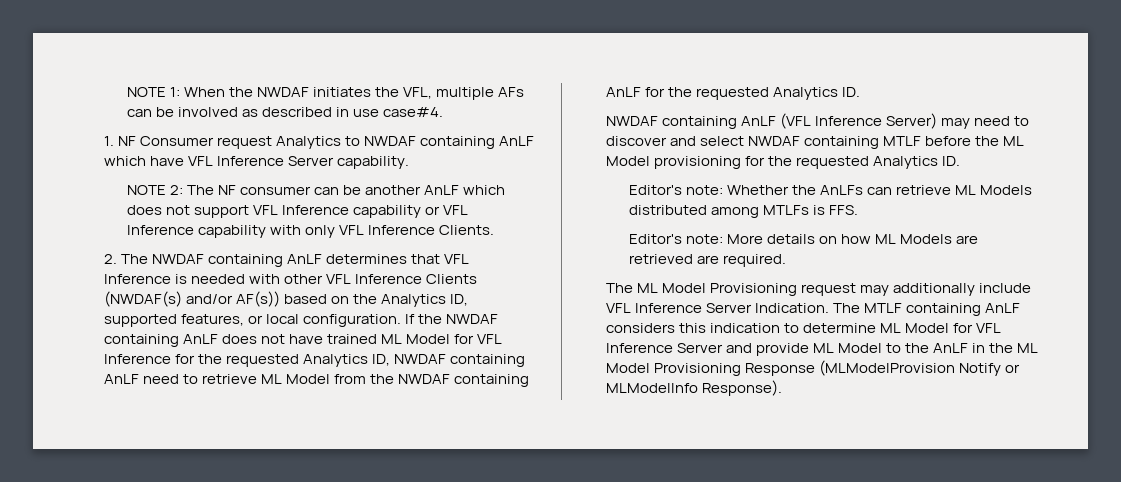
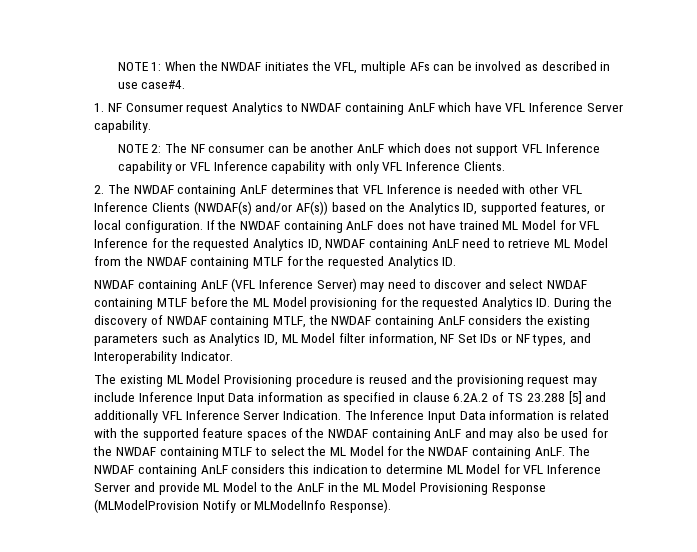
[605,87,641,97] AnLF -> [252,257,283,266] MTLF
[628,185,1033,195] [628,205,858,218] [628,234,979,244] [628,254,786,267] [605,283,1032,296] // Editor's note: Whether the AnLFs can retrieve ML Models distributed among MTLFs is FFS. // Editor's note: More details on how ML Models are retrieved are required. // The ML Model Provisioning request may additionally include -> [554,297,612,310] [94,315,591,328] [94,333,592,346] [94,351,234,364] [94,374,598,387] [94,391,607,405] [94,410,159,423] During the discovery of NWDAF containing MTLF, the NWDAF containing AnLF considers the existing parameters such as Analytics ID, ML Model filter information, NF Set IDs or NF types, and Interoperability Indicator. // The existing ML Model Provisioning procedure is reused and the provisioning request may include Inference Input Data information as specified in clause 6.2A.2 of TS 23.288 [5] and additionally
[864,303,903,313] MTLF -> [370,410,610,423] [94,428,609,441] [93,446,591,459] [94,465,135,474] Inference Input Data information is related with the supported feature spaces of the NWDAF containing AnLF and may also be used for the NWDAF containing MTLF to select the ML Model for the NWDAF containing AnLF. The NWDAF

